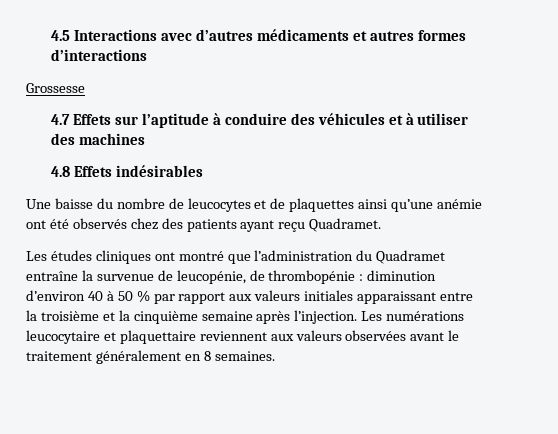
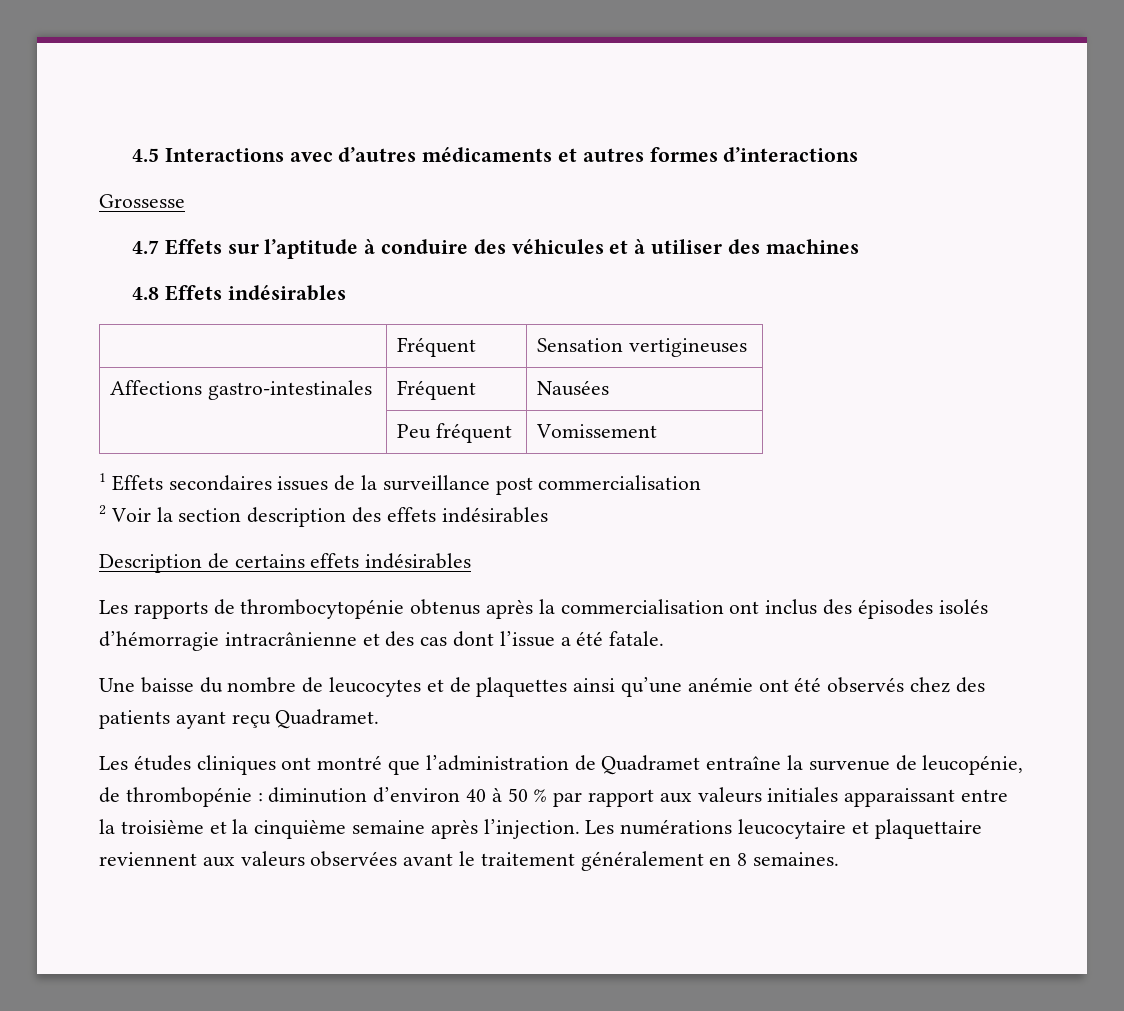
(204, 171) none -> [397,337,477,357] [537,338,748,357] [110,380,373,400] [397,380,477,400] [537,380,610,396] [397,423,513,443] [536,424,658,438] [99,473,702,495] [99,505,548,527] [99,553,472,573] [99,599,988,619] [99,631,665,651] // | Fréquent | Sensation vertigineuses // Affections gastro-intestinales | Fréquent | Nausées // | Peu fréquent | Vomissement // 1 Effets secondaires issues de la surveillance post commercialisation // 2 Voir la section description des effets indésirables // Description de certains effets indésirables // Les rapports de thrombocytopénie obtenus après la commercialisation ont inclus des épisodes isolés d’hémorragie intracrânienne et des cas dont l’issue a été fatale.
[356,250,373,261] du -> [574,755,596,771] de

